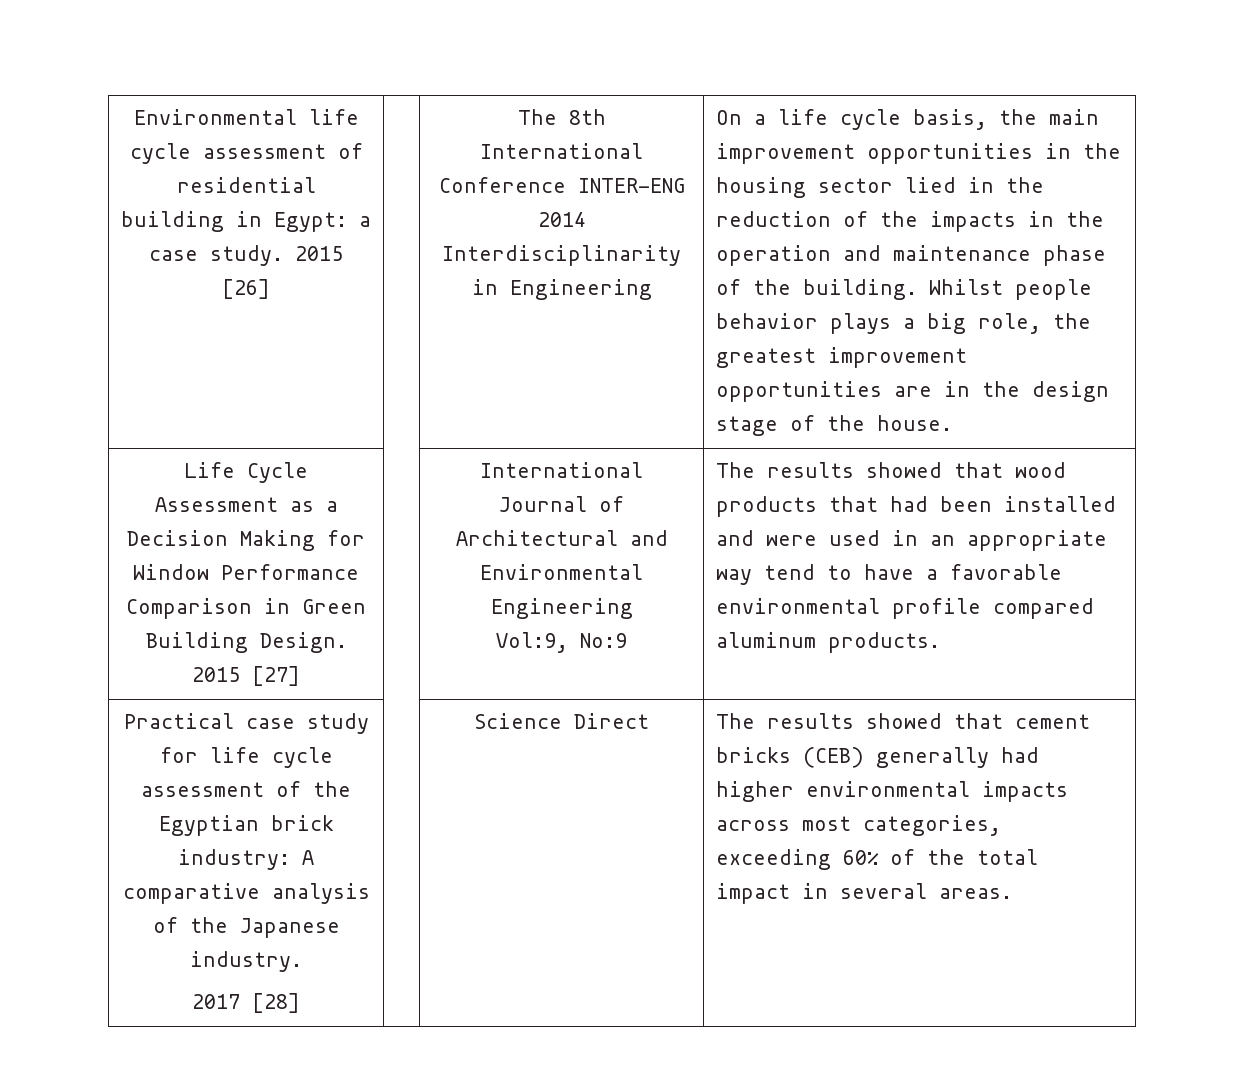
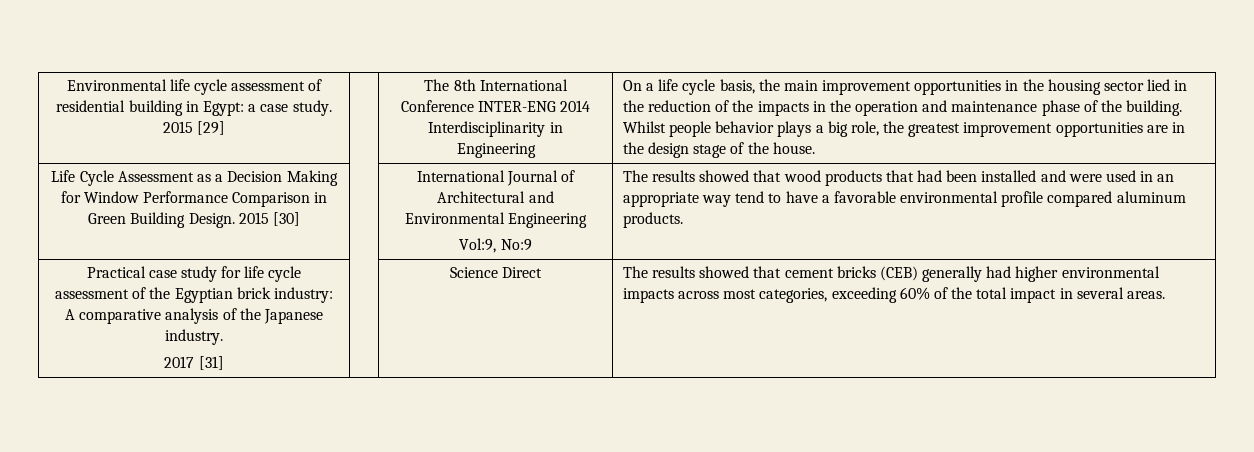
[222,279,270,299] [26] -> [197,121,226,135] [29]
[252,666,300,686] [27] -> [272,212,300,226] [30]
[252,993,300,1013] [28] -> [198,356,224,370] [31]

